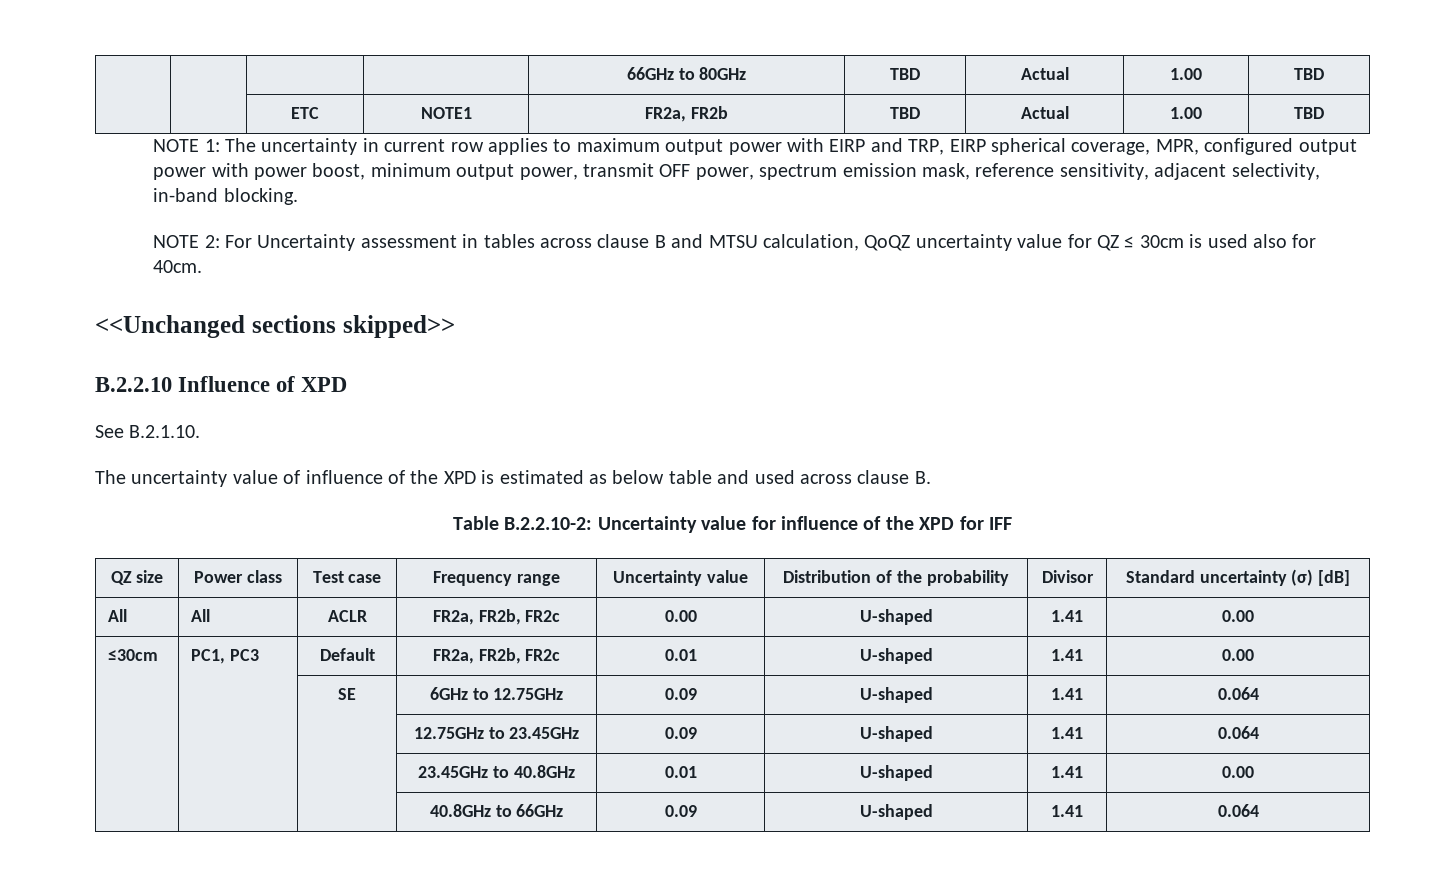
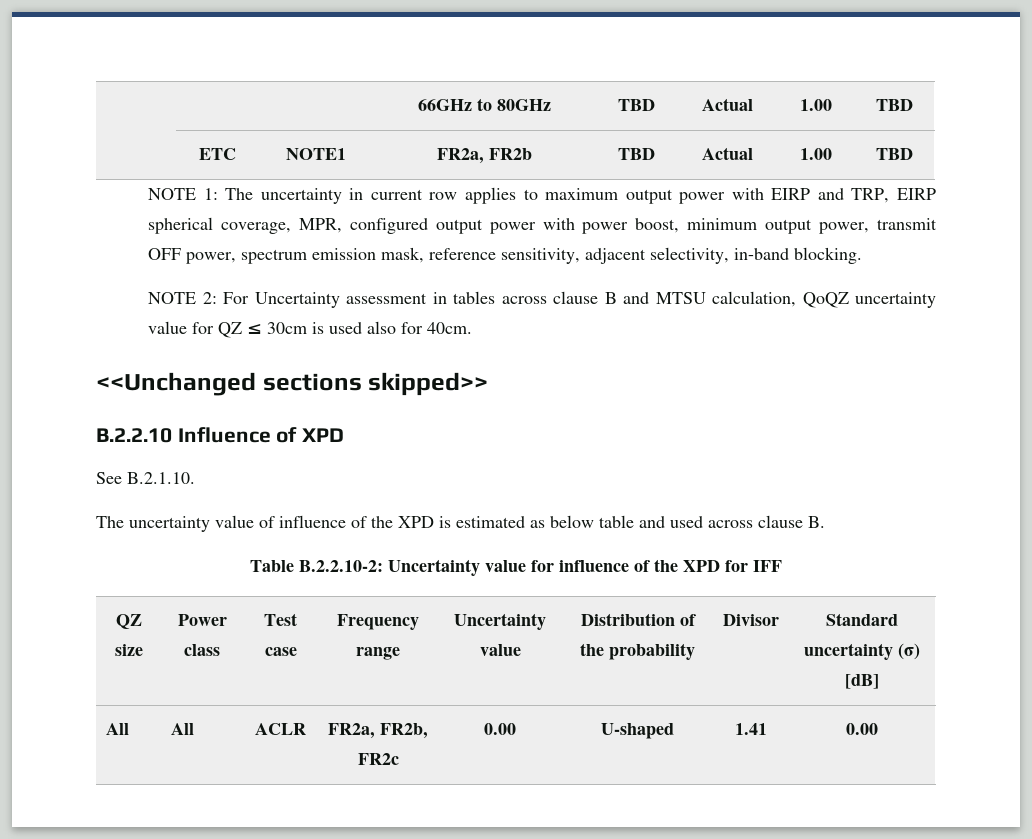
[107,649,158,661] [190,649,259,664] [319,648,375,661] [432,648,561,664] [664,649,697,661] [859,648,933,664] [1051,649,1083,661] [1222,649,1254,661] [338,688,356,700] [429,687,564,700] [664,688,697,700] [859,687,933,703] [1051,688,1083,700] [1217,687,1259,700] [413,727,580,739] [664,727,697,739] [859,726,933,742] [1051,727,1083,739] [1217,726,1259,739] [418,765,575,778] [664,766,697,778] [859,765,933,781] [1051,766,1083,778] [1222,766,1254,778] [429,804,564,817] [664,805,697,817] [859,804,933,820] [1051,805,1083,817] [1217,804,1259,817] // ≤30cm | PC1, PC3 | Default | FR2a, FR2b, FR2c | 0.01 | U-shaped | 1.41 | 0.00 // | | SE | 6GHz to 12.75GHz | 0.09 | U-shaped | 1.41 | 0.064 // | | | 12.75GHz to 23.45GHz | 0.09 | U-shaped | 1.41 | 0.064 // | | | 23.45GHz to 40.8GHz | 0.01 | U-shaped | 1.41 | 0.00 // | | | 40.8GHz to 66GHz | 0.09 | U-shaped | 1.41 | 0.064 -> (878, 729) none

